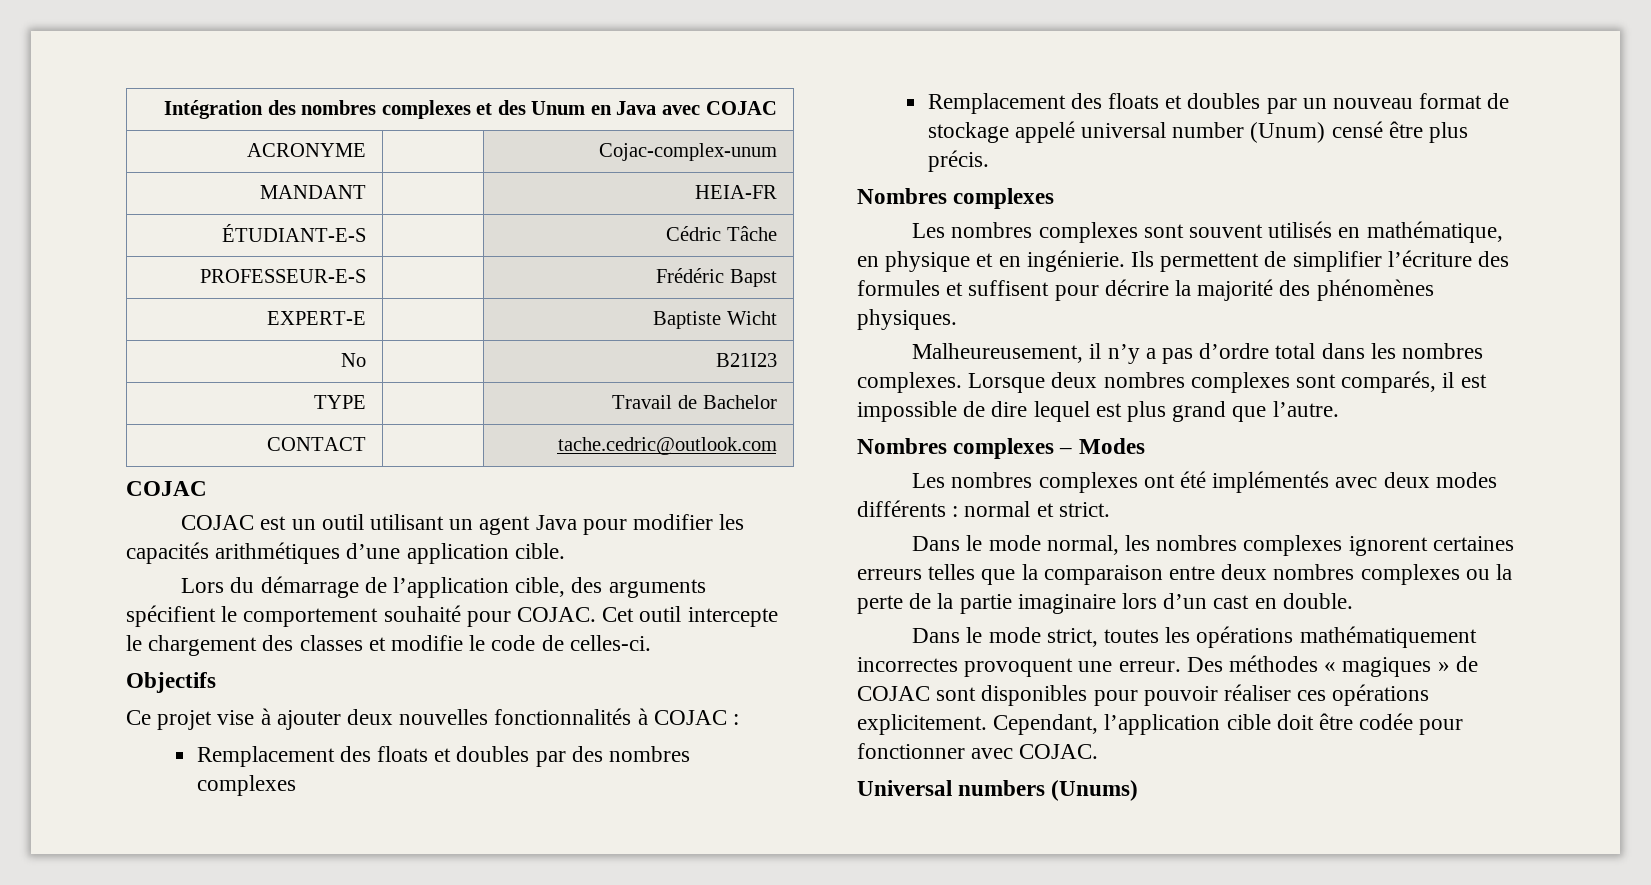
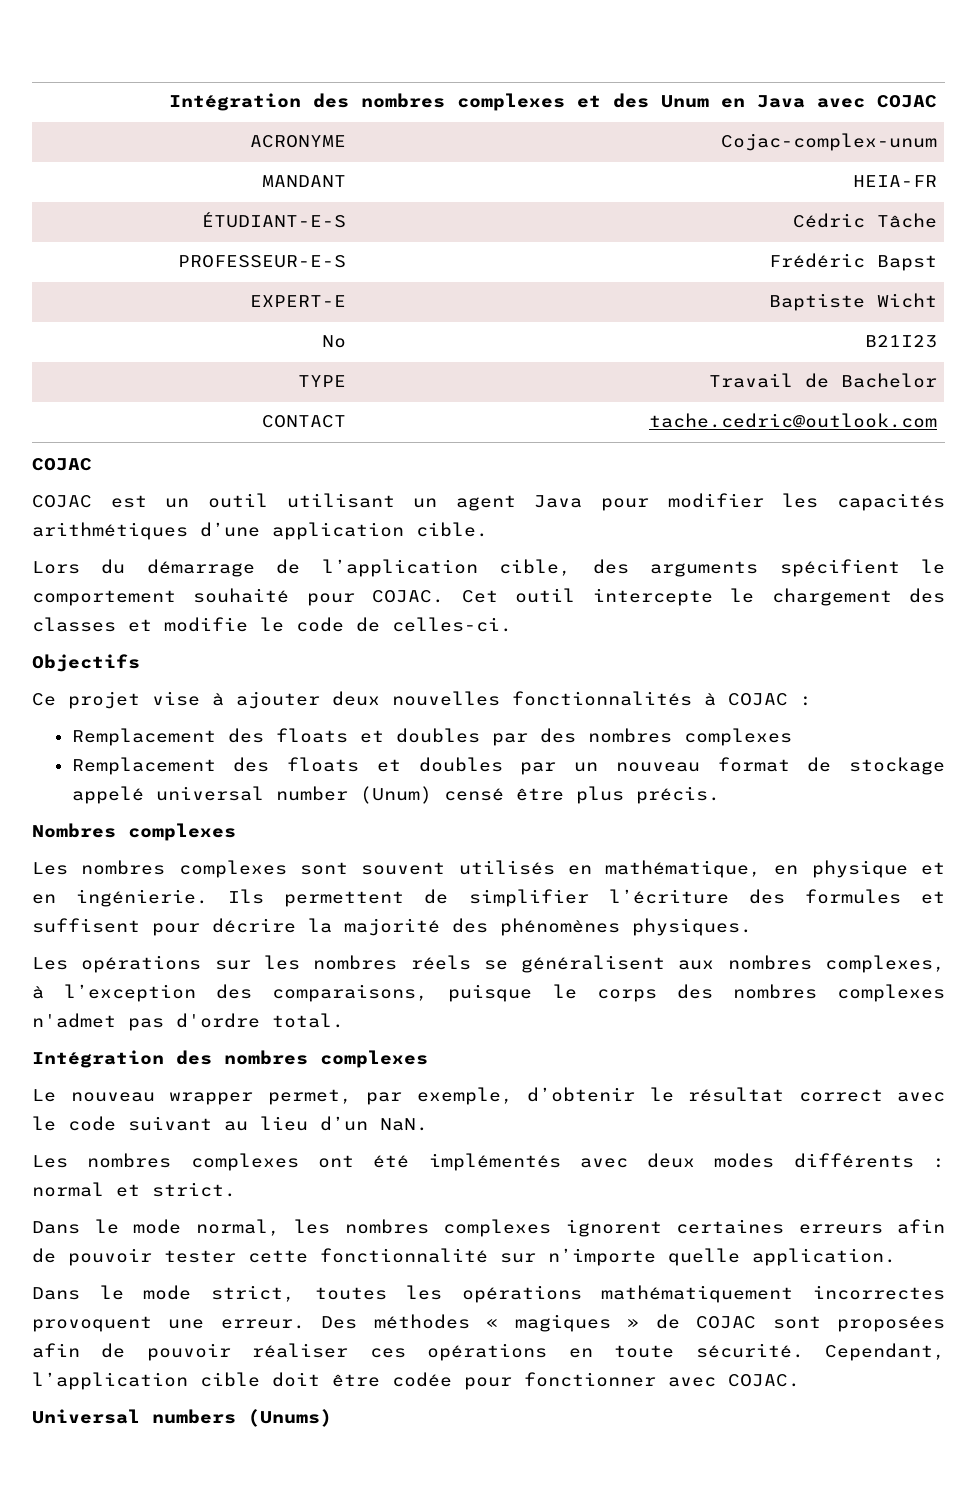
[912,343,1483,364] [857,371,1487,393] [857,401,1339,422] [857,438,1145,459] Malheureusement, il n’y a pas d’ordre total dans les nombres complexes. Lorsque deux nombres complexes sont comparés, il est impossible de dire lequel est plus grand que l’autre. // Nombres complexes – Modes -> [32,955,945,973] [32,984,945,1002] [32,1013,344,1031] [32,1050,428,1068] [32,1087,945,1105] [32,1116,428,1131] Les opérations sur les nombres réels se généralisent aux nombres complexes, à l’exception des comparaisons, puisque le corps des nombres complexes n'admet pas d'ordre total. // Intégration des nombres complexes // Le nouveau wrapper permet, par exemple, d’obtenir le résultat correct avec le code suivant au lieu d’un NaN.
[928,564,1513,585] [857,593,1353,614] telles que la comparaison entre deux nombres complexes ou la perte de la partie imaginaire lors d’un cast en double. -> [897,1219,945,1234] [32,1248,896,1266] afin de pouvoir tester cette fonctionnalité sur n’importe quelle application.
[981,685,1138,706] disponibles pour -> [837,1316,946,1332] [32,1343,126,1358] proposées afin de
[857,714,987,735] explicitement. -> [568,1343,804,1358] en toute sécurité.

